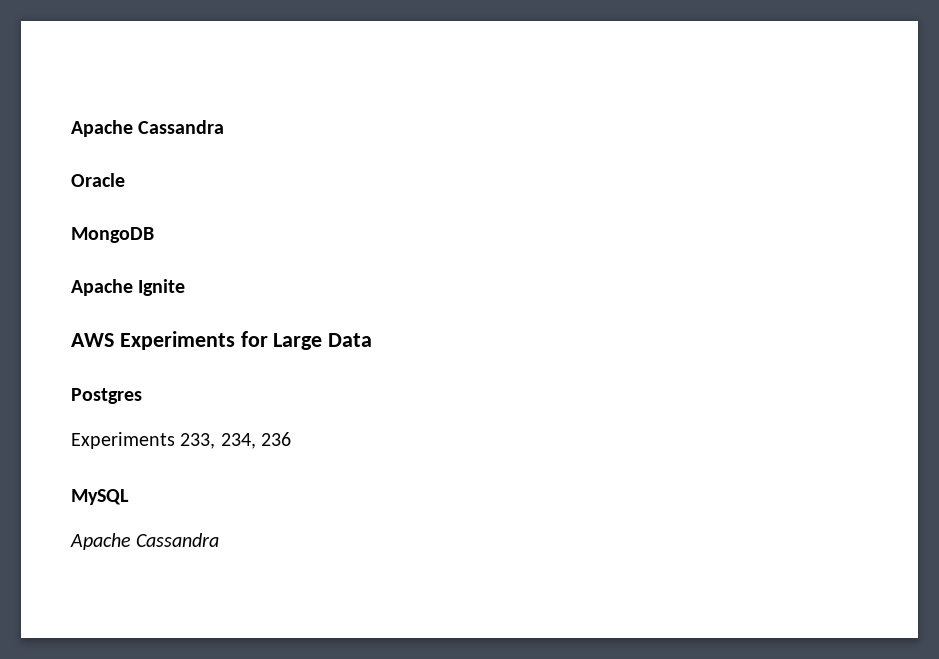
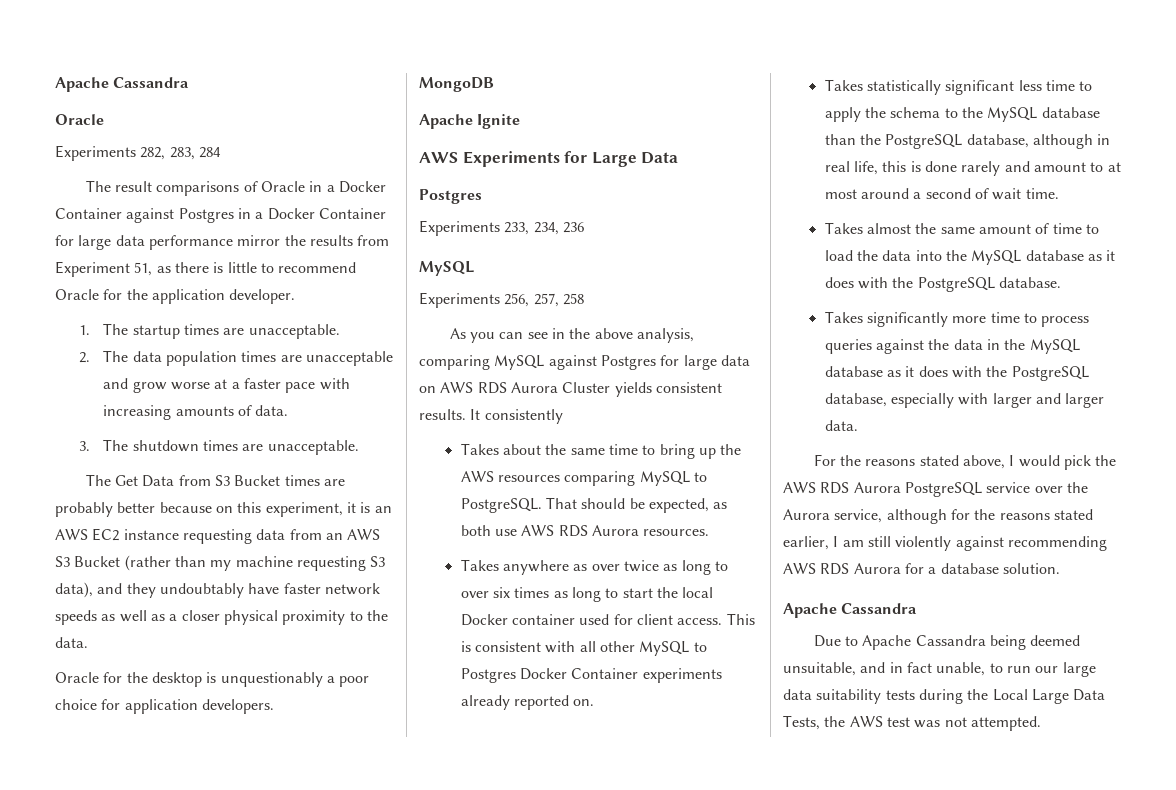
(125, 180) none -> [55,145,221,161] [85,180,386,196] [55,208,386,223] [55,235,390,250] [55,261,357,277] [55,289,296,304] [79,323,340,339] [79,350,393,366] [103,378,350,393] [103,405,289,420] [79,439,359,455] [85,474,345,487] [55,502,392,517] [55,528,381,544] [55,555,386,571] [55,582,380,598] [55,610,388,625] [55,637,88,648] [55,672,370,687] [55,699,274,714] // Experiments 282, 283, 284 // The result comparisons of Oracle in a Docker Container against Postgres in a Docker Container for large data performance mirror the results from Experiment 51, as there is little to recommend Oracle for the application developer. // 1. The startup times are unacceptable. // 2. The data population times are unacceptable and grow worse at a faster pace with increasing amounts of data. // 3. The shutdown times are unacceptable. // The Get Data from S3 Bucket times are probably better because on this experiment, it is an AWS EC2 instance requesting data from an AWS S3 Bucket (rather than my machine requesting S3 data), and they undoubtably have faster network speeds as well as a closer physical proximity to the data. // Oracle for the desktop is unquestionably a poor choice for application developers.
[70,533,220,550] Apache Cassandra -> [419,292,584,308] [449,328,694,343] [419,355,750,370] [419,382,722,397] [419,409,563,424] [460,443,742,459] [460,471,708,486] [460,497,728,513] [460,525,710,537] [460,559,729,575] [460,587,714,602] [460,613,755,626] [460,641,707,656] [460,668,722,683] [460,695,595,710] [824,79,1093,95] [824,107,1100,122] [824,134,1111,149] [824,161,1121,176] [824,188,1059,200] [824,222,1100,234] [824,250,1116,265] [824,277,1062,292] [824,311,1090,327] [824,339,1080,354] [824,366,1089,381] [824,393,1105,408] [824,420,858,431] [813,454,1117,470] [783,482,1088,497] [783,509,1093,524] [783,536,1107,551] [783,563,1060,575] [783,603,918,618] [813,635,1081,650] [783,662,1096,677] [783,689,1106,704] [783,715,1041,731] Experiments 256, 257, 258 // As you can see in the above analysis, comparing MySQL against Postgres for large data on AWS RDS Aurora Cluster yields consistent results. It consistently // Takes about the same time to bring up the AWS resources comparing MySQL to PostgreSQL. That should be expected, as both use AWS RDS Aurora resources. // Takes anywhere as over twice as long to over six times as long to start the local Docker container used for client access. This is consistent with all other MySQL to Postgres Docker Container experiments already reported on. // Takes statistically significant less time to apply the schema to the MySQL database than the PostgreSQL database, although in real life, this is done rarely and amount to at most around a second of wait time. // Takes almost the same amount of time to load the data into the MySQL database as it does with the PostgreSQL database. // Takes significantly more time to process queries against the data in the MySQL database as it does with the PostgreSQL database, especially with larger and larger data. // For the reasons stated above, I would pick the AWS RDS Aurora PostgreSQL service over the Aurora service, although for the reasons stated earlier, I am still violently against recommending AWS RDS Aurora for a database solution. // Apache Cassandra // Due to Apache Cassandra being deemed unsuitable, and in fact unable, to run our large data suitability tests during the Local Large Data Tests, the AWS test was not attempted.

